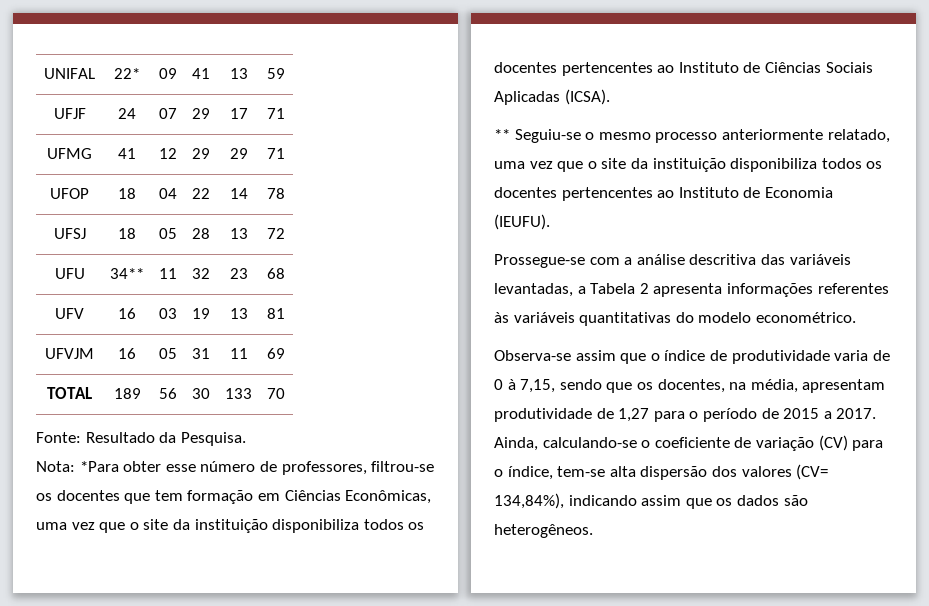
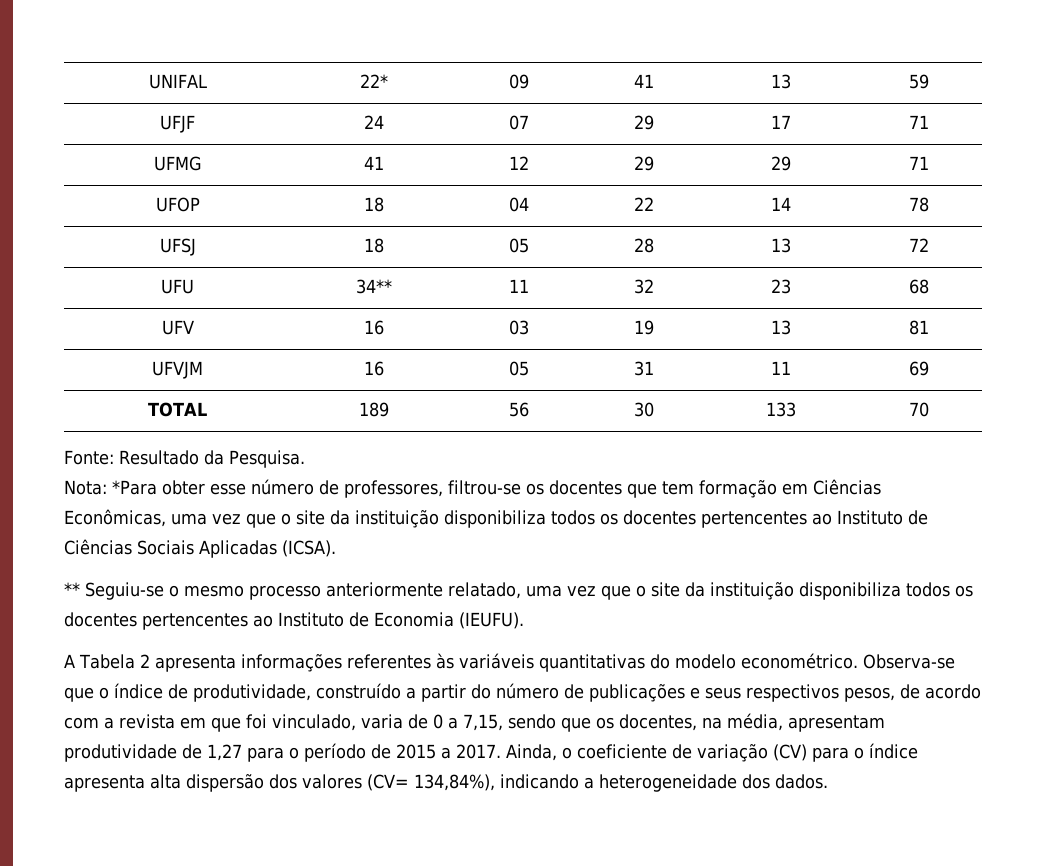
[494,254,851,268] [494,283,586,297] Prossegue-se com a análise descritiva das variáveis levantadas, a -> [64,654,75,668] A
[494,350,616,361] // Observa-se assim -> [862,654,955,669] Observa-se
[731,350,830,364] produtividade -> [193,683,981,702] [64,714,356,732] produtividade, construído a partir do número de publicações e seus respectivos pesos, de acordo com a revista em que foi vinculado,
[507,379,516,390] à -> [448,717,458,729] a
[542,437,637,448] calculando-se -> (557, 752) none
[507,466,606,480] índice, tem-se -> [869,743,918,759] [64,775,145,792] índice apresenta
[641,495,808,509] [494,524,593,538] assim que os dados são heterogêneos. -> [584,774,828,792] a heterogeneidade dos dados.

